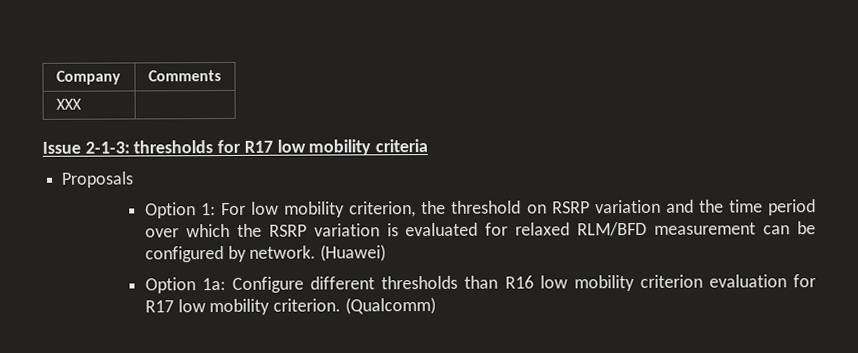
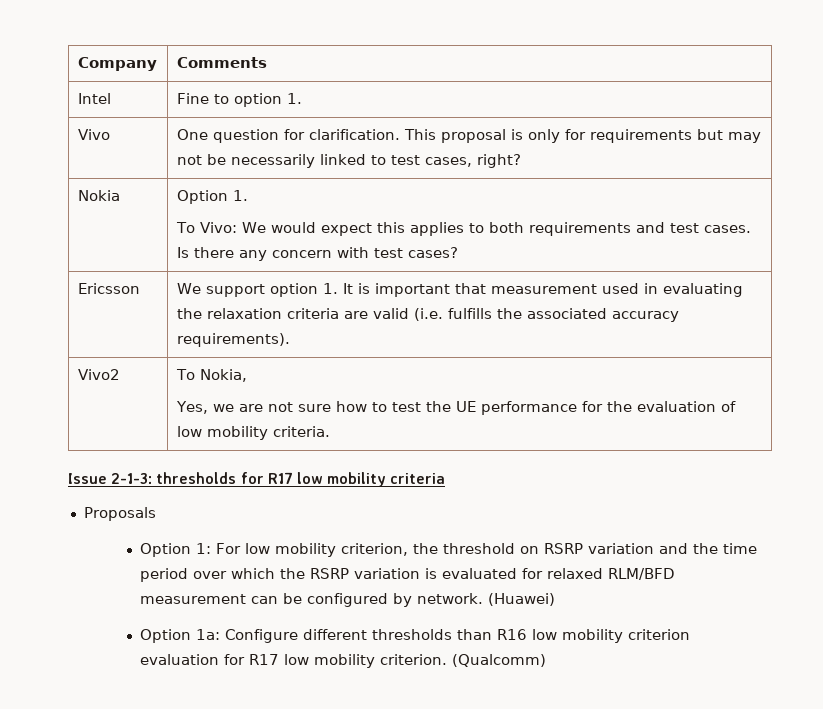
[55,98,82,110] XXX | -> [77,93,111,104] [176,93,302,107] [77,129,110,140] [176,129,761,143] [176,154,521,168] [77,190,120,201] [176,190,248,204] [175,222,751,236] [176,247,458,261] [77,283,140,294] [176,283,743,297] [176,308,679,322] [176,333,290,347] [77,369,120,380] [175,369,247,382] [175,401,736,415] [176,426,330,440] Intel | Fine to option 1. // Vivo | One question for clarification. This proposal is only for requirements but may not be necessarily linked to test cases, right? // Nokia | Option 1. // To Vivo: We would expect this applies to both requirements and test cases. Is there any concern with test cases? // Ericsson | We support option 1. It is important that measurement used in evaluating the relaxation criteria are valid (i.e. fulfills the associated accuracy requirements). // Vivo2 | To Nokia, // Yes, we are not sure how to test the UE performance for the evaluation of low mobility criteria.

